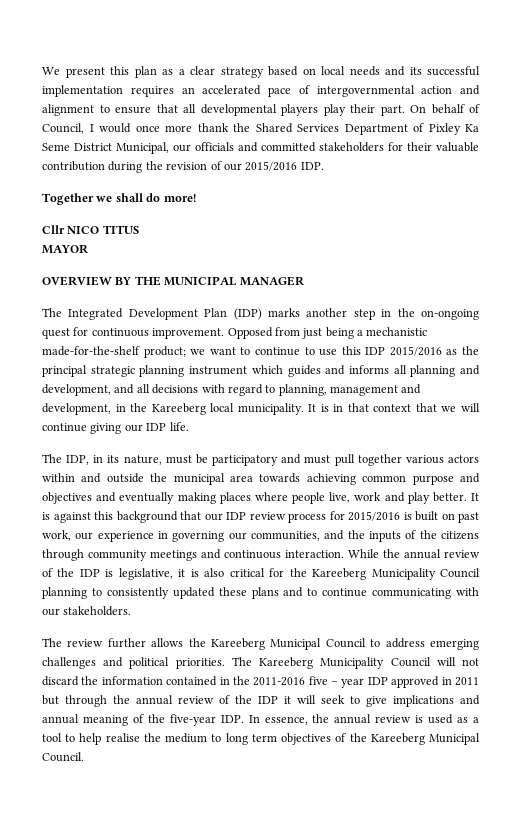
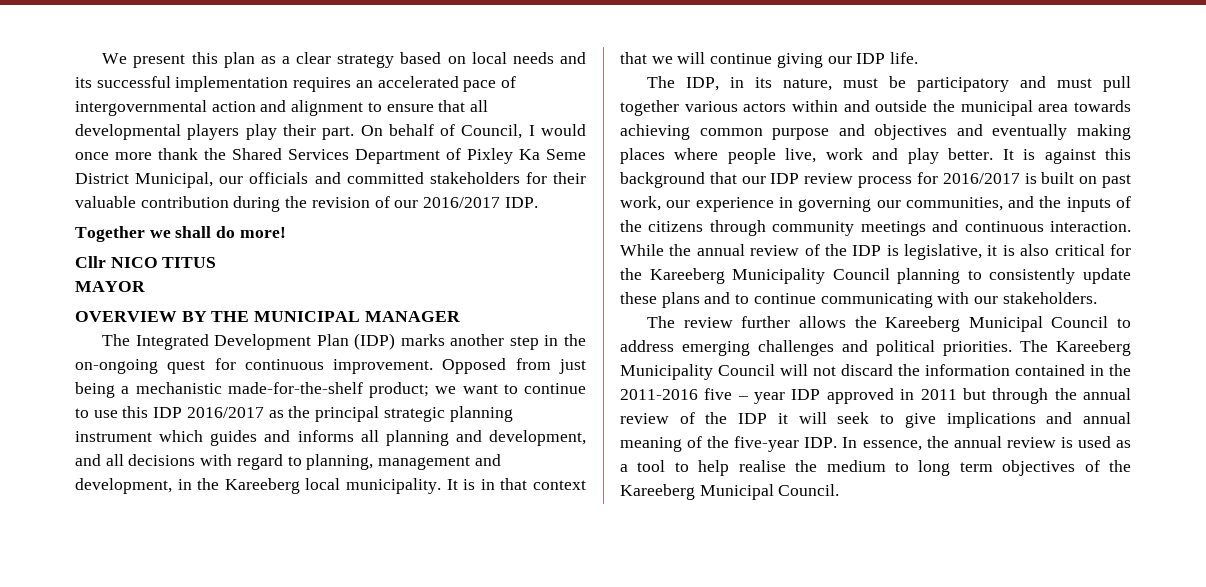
[245,161,298,171] 2015/2016 -> [423,197,501,208] 2016/2017
[389,346,442,356] 2015/2016 -> [186,407,264,418] 2016/2017
[348,511,400,521] 2015/2016 -> [942,173,1020,184] 2016/2017
[172,587,215,599] updated -> [1083,268,1131,284] update

